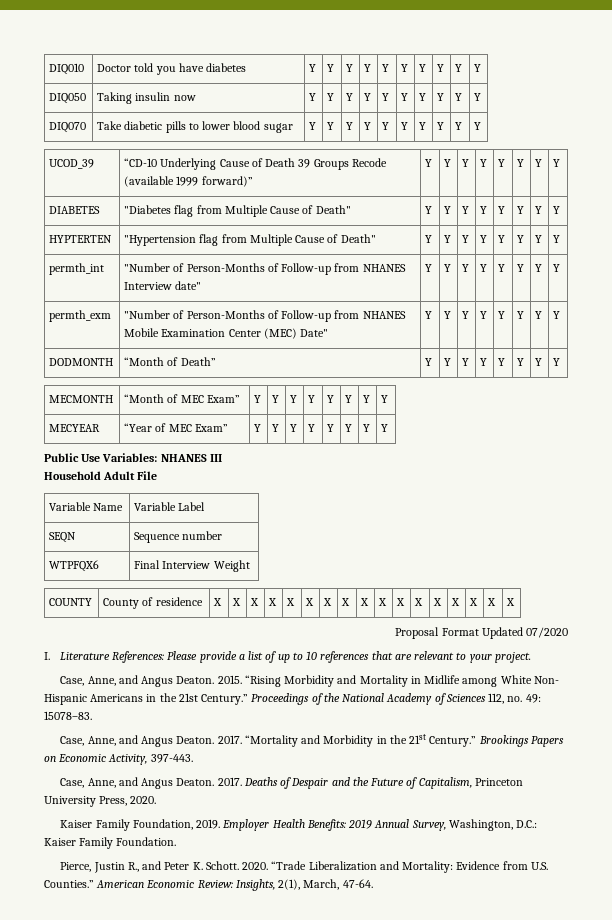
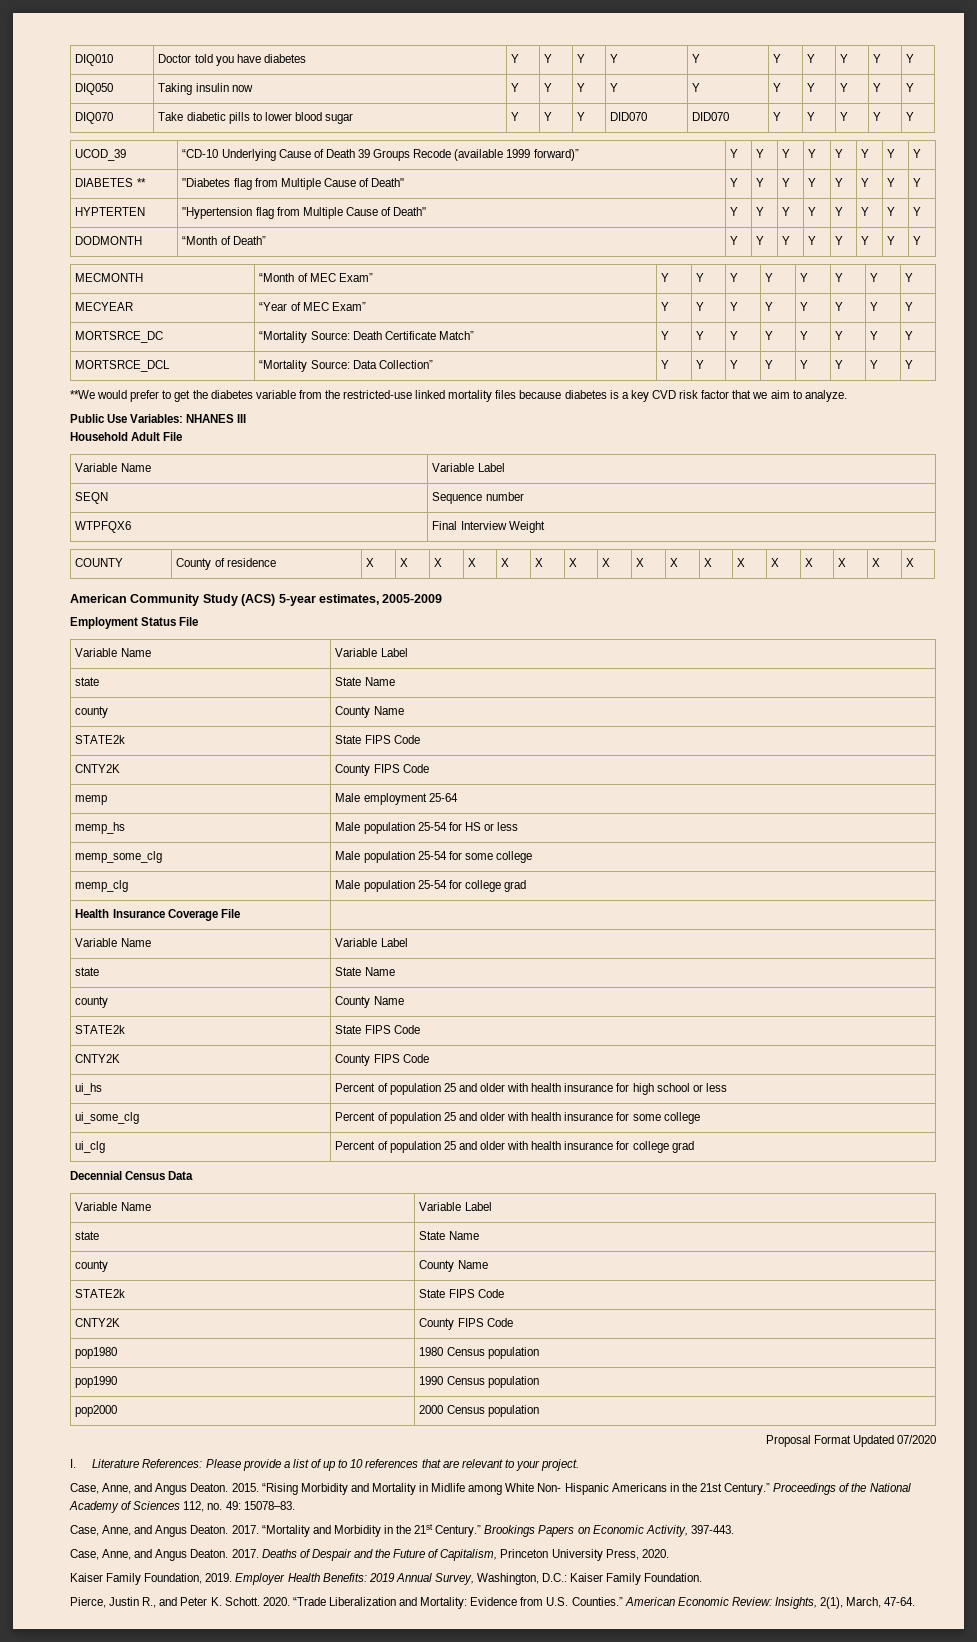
[364,122,372,130] [382,122,390,130] Y | Y -> [610,112,648,121] [692,112,730,121] DID070 | DID070
(101, 210) none -> [136,178,146,187] **
[49,263,105,275] [124,263,406,275] [124,281,202,290] [425,264,433,272] [444,264,452,272] [462,264,470,272] [480,264,488,272] [498,264,506,272] [517,264,525,272] [535,264,543,272] [553,264,561,272] [49,310,112,322] [124,310,406,322] [124,328,329,339] [425,311,433,319] [444,311,452,319] [462,311,470,319] [480,311,488,319] [498,311,506,319] [517,311,525,319] [535,311,543,319] [553,311,561,319] // permth_int | "Number of Person-Months of Follow-up from NHANES Interview date" | Y | Y | Y | Y | Y | Y | Y | Y // permth_exm | "Number of Person-Months of Follow-up from NHANES Mobile Examination Center (MEC) Date" | Y | Y | Y | Y | Y | Y | Y | Y -> (922, 211) none
(389, 428) none -> [75,331,164,343] [259,331,474,343] [661,331,670,340] [696,331,705,340] [730,331,739,340] [765,331,774,340] [800,331,809,340] [835,331,844,340] [870,331,879,340] [905,331,914,340] [75,360,171,372] [259,360,433,372] [661,360,670,369] [696,360,705,369] [730,360,739,369] [765,360,774,369] [800,360,809,369] [835,360,844,369] [870,360,879,369] [905,360,914,369] [70,390,847,402] // MORTSRCE_DC | “Mortality Source: Death Certificate Match” | Y | Y | Y | Y | Y | Y | Y | Y // MORTSRCE_DCL | “Mortality Source: Data Collection” | Y | Y | Y | Y | Y | Y | Y | Y // **We would prefer to get the diabetes variable from the restricted-use linked mortality files because diabetes is a key CVD risk factor that we aim to analyze.
(516, 602) none -> [70,594,443,606] [70,617,199,629] [75,648,151,657] [335,648,408,657] [75,677,100,686] [335,677,395,686] [75,706,109,718] [335,706,404,718] [75,735,126,744] [335,735,420,744] [75,764,121,773] [335,764,429,776] [75,795,108,805] [335,793,458,805] [75,822,126,834] [335,822,519,834] [75,851,163,863] [335,851,533,863] [75,880,129,892] [335,880,527,892] [75,909,240,921] [75,938,151,947] [335,938,408,947] [75,967,100,976] [335,967,395,976] [75,996,109,1008] [335,996,404,1008] [75,1025,126,1034] [335,1025,420,1034] [75,1054,121,1063] [335,1054,429,1066] [75,1083,103,1095] [335,1083,727,1095] [75,1112,140,1124] [335,1112,700,1124] [75,1141,106,1153] [335,1141,694,1153] [70,1171,194,1180] [75,1202,151,1211] [419,1202,492,1211] [75,1231,100,1240] [419,1231,479,1240] [75,1260,109,1272] [419,1260,488,1272] [75,1289,126,1298] [419,1289,504,1298] [75,1318,121,1327] [419,1318,513,1330] [75,1347,118,1359] [419,1347,539,1359] [75,1376,118,1388] [419,1376,539,1388] [75,1405,118,1417] [419,1405,539,1417] // American Community Study (ACS) 5-year estimates, 2005-2009 // Employment Status File // Variable Name | Variable Label // state | State Name // county | County Name // STATE2k | State FIPS Code // CNTY2K | County FIPS Code // memp | Male employment 25-64 // memp_hs | Male population 25-54 for HS or less // memp_some_clg | Male population 25-54 for some college // memp_clg | Male population 25-54 for college grad // Health Insurance Coverage File | // Variable Name | Variable Label // state | State Name // county | County Name // STATE2k | State FIPS Code // CNTY2K | County FIPS Code // ui_hs | Percent of population 25 and older with health insurance for high school or less // ui_some_clg | Percent of population 25 and older with health insurance for some college // ui_clg | Percent of population 25 and older with health insurance for college grad // Decennial Census Data // Variable Name | Variable Label // state | State Name // county | County Name // STATE2k | State FIPS Code // CNTY2K | County FIPS Code // pop1980 | 1980 Census population // pop1990 | 1990 Census population // pop2000 | 2000 Census population

